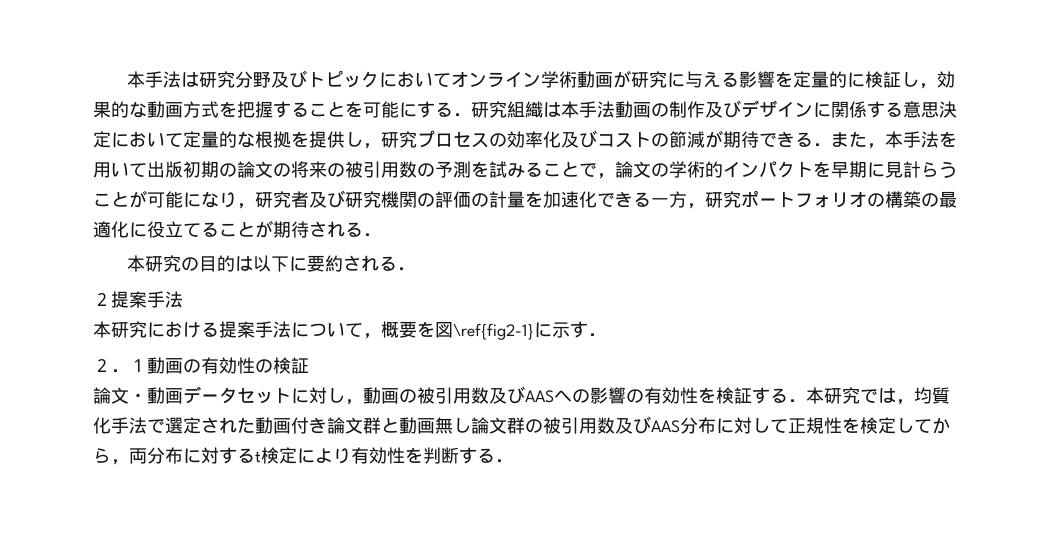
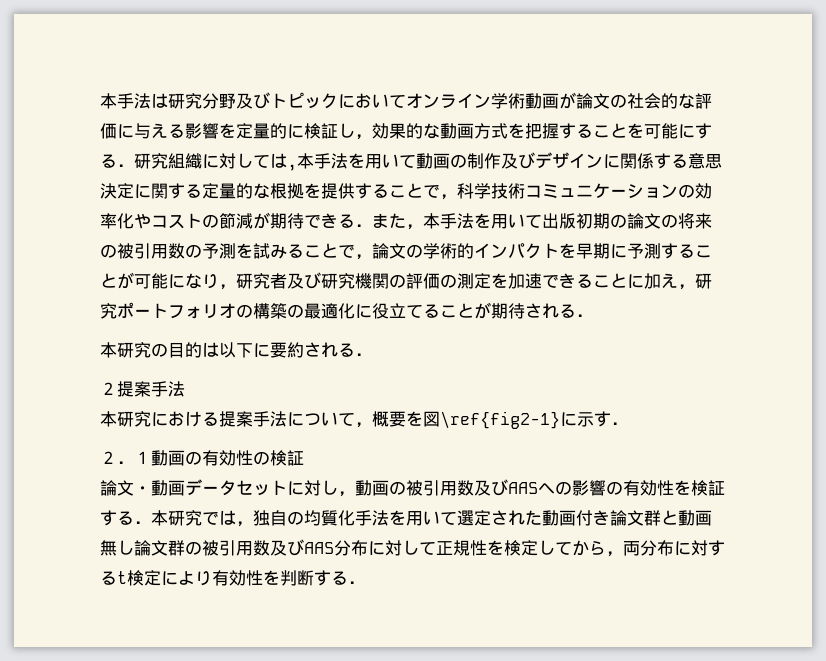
[631,71,668,88] 研究 -> [576,93,712,109] [100,123,117,139] 論文の社会的な評価
[543,101,615,118] は本手法 -> [202,153,416,171] に対しては,本手法を用いて
[129,131,183,147] おいて -> [151,183,202,199] 関する
[345,130,489,149] し，研究プロセス -> [355,183,678,200] することで，科学技術コミュニケーション
[561,130,597,148] 及び -> [134,213,151,229] や
[885,161,957,178] 見計らう -> [627,243,695,259] 予測する
[489,191,687,208] 計量を加速化できる一方 -> [457,273,678,289] 測定を加速できることに加え
(914, 402) none -> [253,510,304,526] 独自の
[147,419,165,433] で -> [389,510,457,526] を用いて

